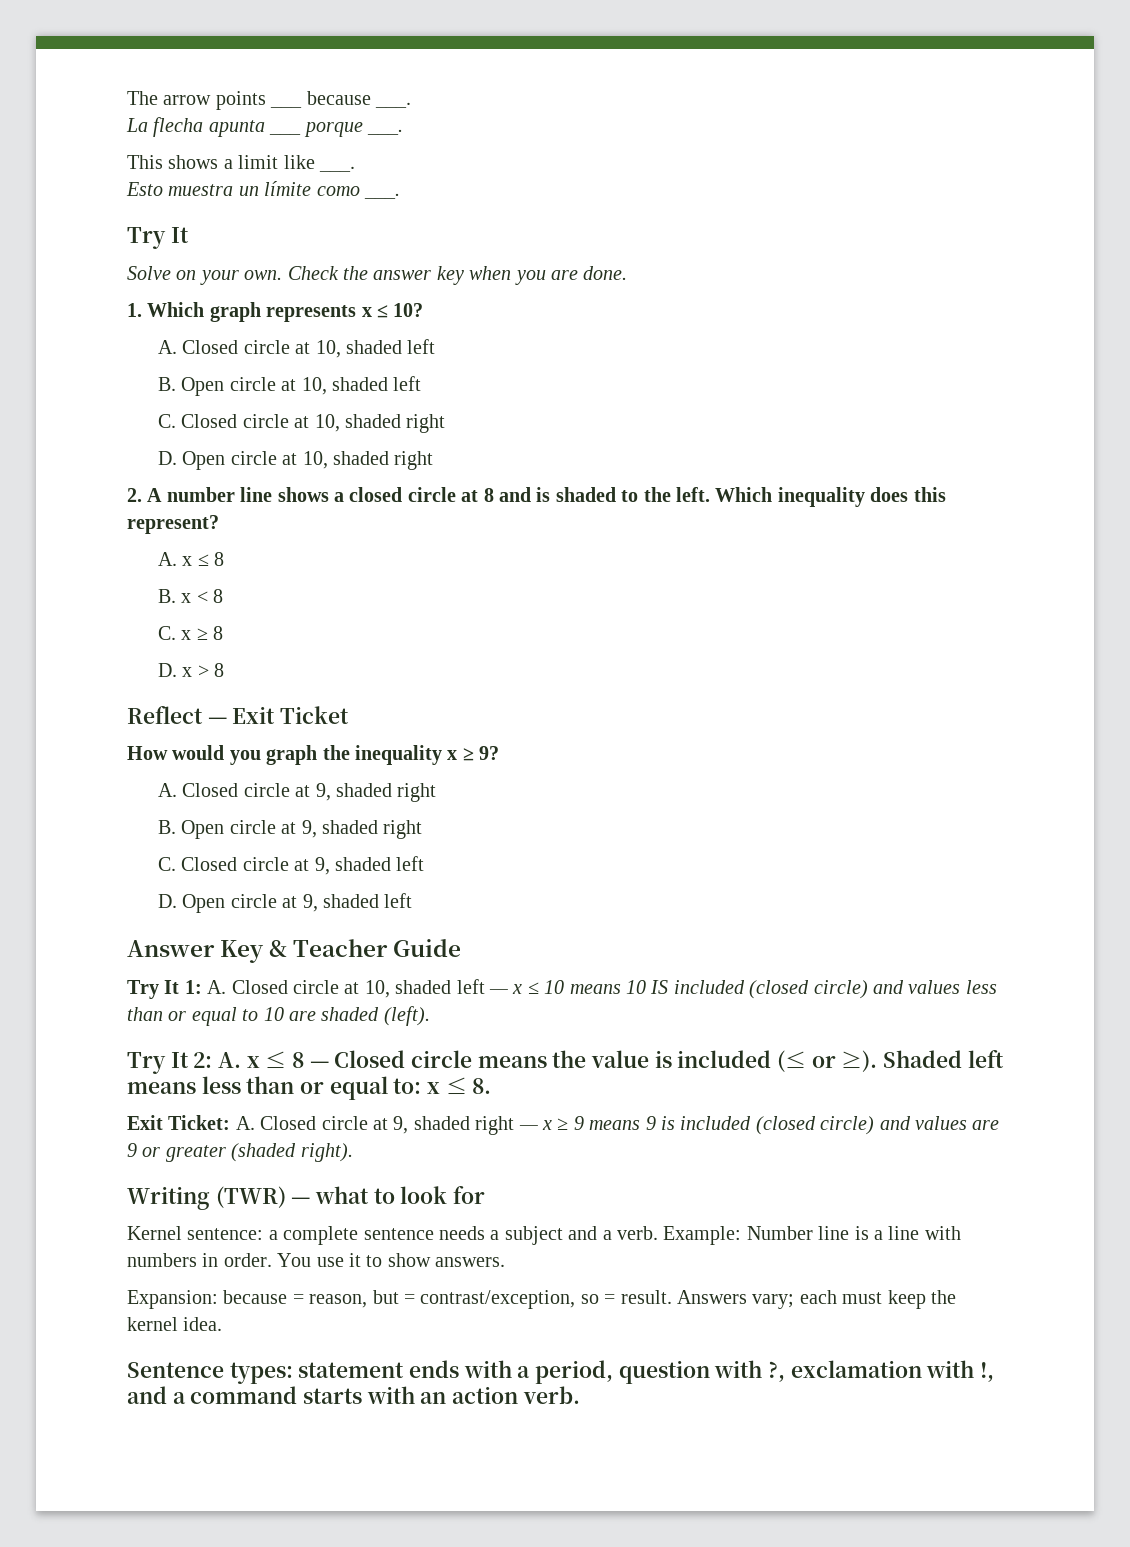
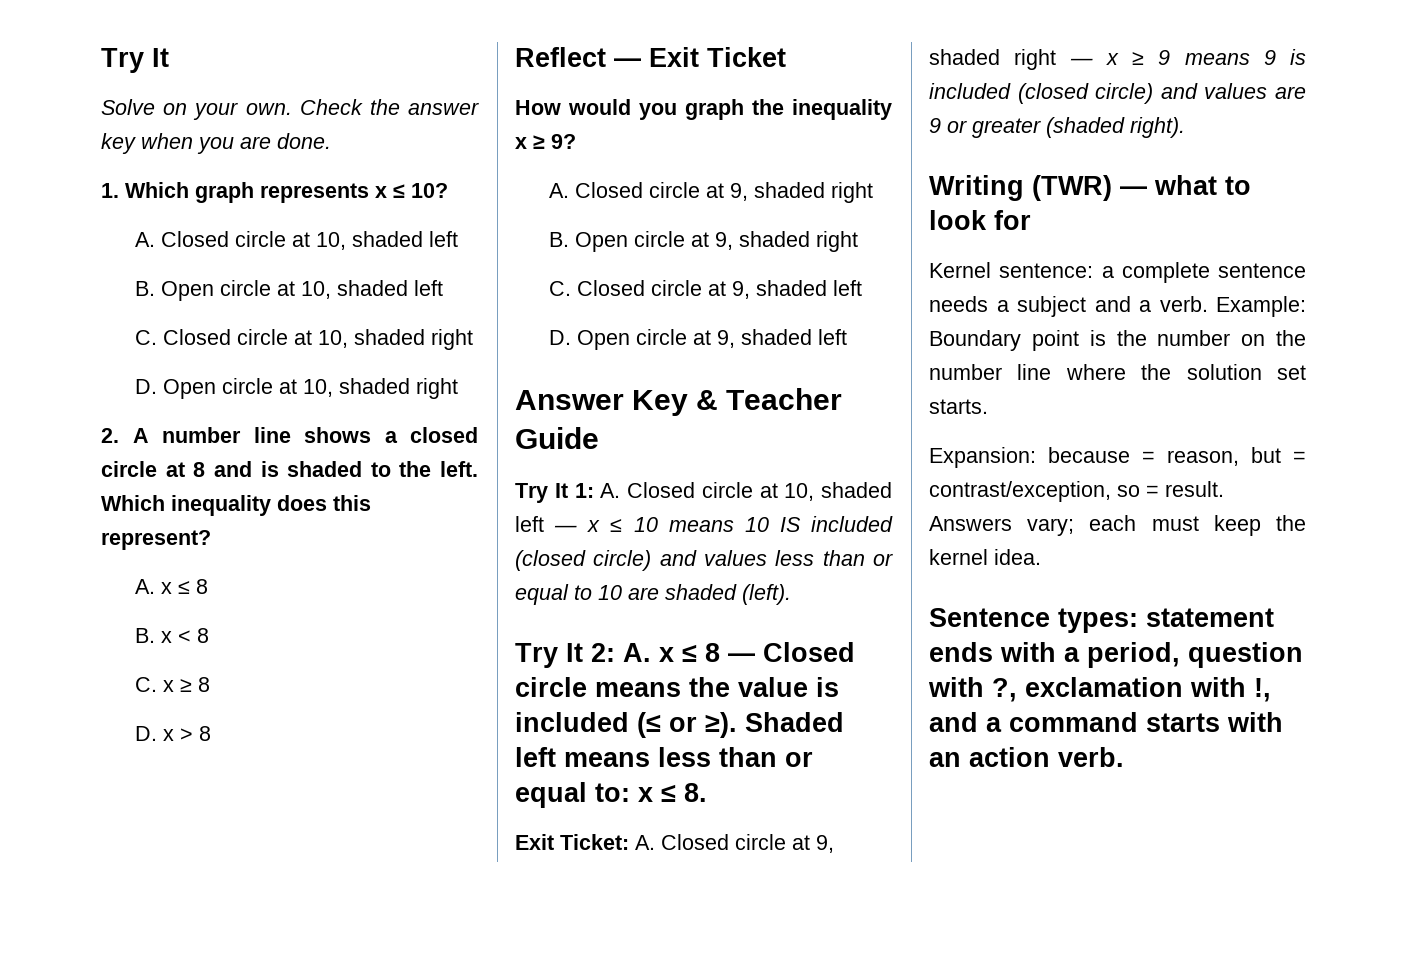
[127,91,303,110] [306,91,411,108] [126,117,403,137] [127,155,355,172] [126,181,400,199] The arrow points ___ because ___. // La flecha apunta ___ porque ___. // This shows a limit like ___. // Esto muestra un límite como ___. // -> (101, 60) none
[746,1226,961,1240] [127,1253,506,1267] Number line is a line with numbers in order. You use it to show answers. -> [929,330,1306,351] [929,364,1306,380] [929,399,988,414] Boundary point is the number on the number line where the solution set starts.

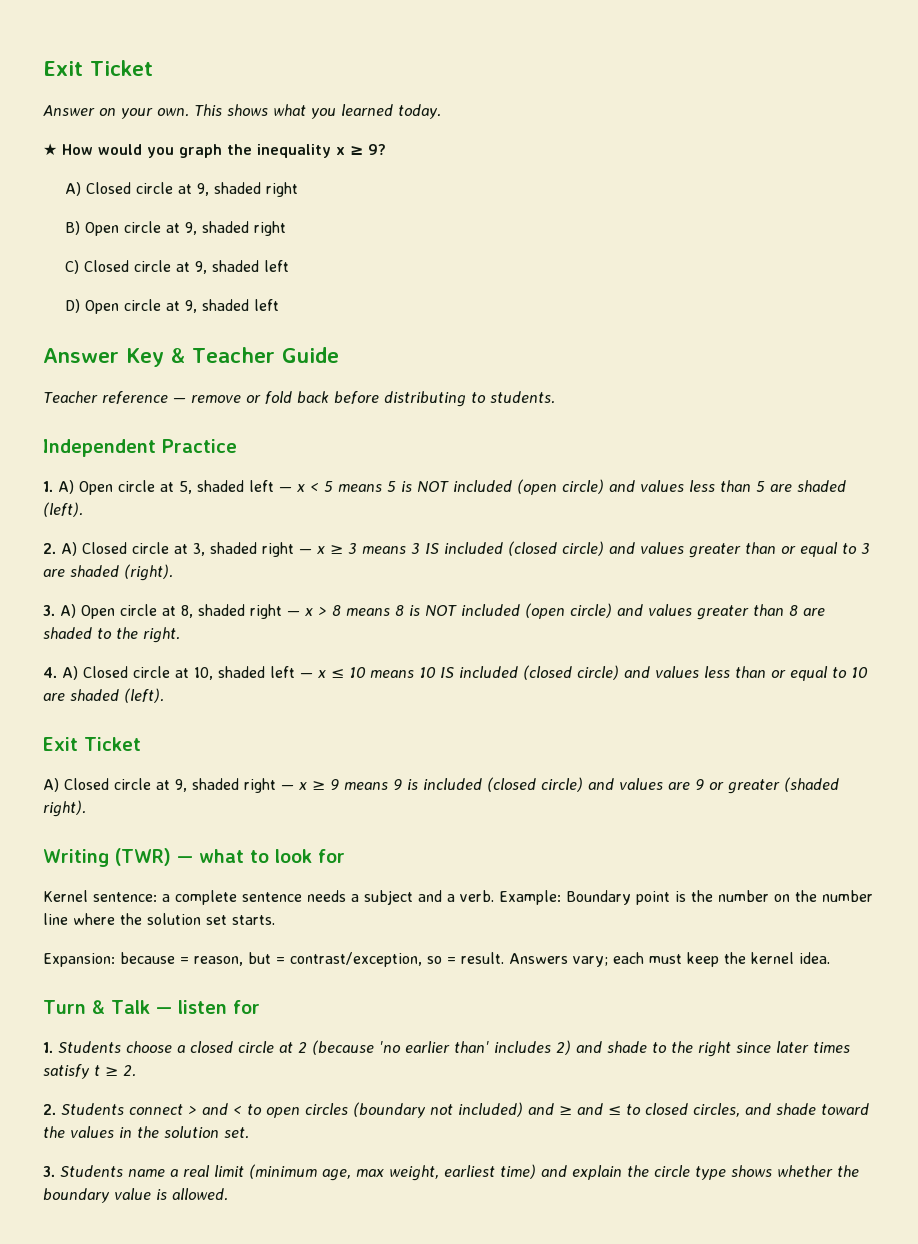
[101,48,169,73] [101,99,479,120] [101,133,331,154] [101,182,448,203] [134,231,458,250] [134,280,443,301] [134,329,473,350] [134,378,458,399] [101,427,478,443] [101,461,478,477] [101,495,371,516] [101,530,211,550] [134,579,208,594] [134,628,209,643] [134,677,210,692] [134,726,211,741] [515,47,786,67] Try It // Solve on your own. Check the answer key when you are done. // 1. Which graph represents x ≤ 10? // A. Closed circle at 10, shaded left // B. Open circle at 10, shaded left // C. Closed circle at 10, shaded right // D. Open circle at 10, shaded right // 2. A number line shows a closed circle at 8 and is shaded to the left. Which inequality does this represent? // A. x ≤ 8 // B. x < 8 // C. x ≥ 8 // D. x > 8 // Reflect — Exit Ticket // -> [43,60,153,76] [43,104,441,119] [43,143,57,156] Exit Ticket // Answer on your own. This shows what you learned today. // ★
[548,183,569,198] A. -> [64,182,81,196] A)
[548,232,569,247] B. -> [64,221,80,235] B)
[548,281,571,296] C. -> [64,260,79,274] C)
[548,330,571,345] D. -> [64,299,80,313] D)
[515,483,621,503] Try It 1: A. -> [43,391,555,407] [43,439,237,457] [43,479,846,495] [43,502,83,517] [43,541,870,558] [43,564,173,581] [43,603,825,620] [43,627,180,643] [43,666,78,680] Teacher reference — remove or fold back before distributing to students. // Independent Practice // 1. A) Open circle at 5, shaded left — x < 5 means 5 is NOT included (open circle) and values less than 5 are shaded (left). // 2. A) Closed circle at 3, shaded right — x ≥ 3 means 3 IS included (closed circle) and values greater than or equal to 3 are shaded (right). // 3. A) Open circle at 8, shaded right — x > 8 means 8 is NOT included (open circle) and values greater than 8 are shaded to the right. // 4. A)
[515,642,855,668] [515,677,839,697] [515,712,844,738] [515,747,813,767] [515,782,707,808] [515,834,655,850] Try It 2: A. x ≤ 8 — Closed circle means the value is included (≤ or ≥). Shaded left means less than or equal to: x ≤ 8. // Exit Ticket: A. -> [43,737,141,751] [43,778,59,792] Exit Ticket // A)
[929,608,1274,633] [929,642,1303,668] [928,677,1271,702] [929,712,1283,732] [929,747,1124,767] Sentence types: statement ends with a period, question with ?, exclamation with !, and a command starts with an action verb. -> [43,1000,260,1014] [43,1040,850,1057] [43,1064,136,1079] [43,1102,869,1118] [43,1126,249,1139] [43,1164,859,1181] [43,1188,228,1203] Turn & Talk — listen for // 1. Students choose a closed circle at 2 (because 'no earlier than' includes 2) and shade to the right since later times satisfy t ≥ 2. // 2. Students connect > and < to open circles (boundary not included) and ≥ and ≤ to closed circles, and shade toward the values in the solution set. // 3. Students name a real limit (minimum age, max weight, earliest time) and explain the circle type shows whether the boundary value is allowed.

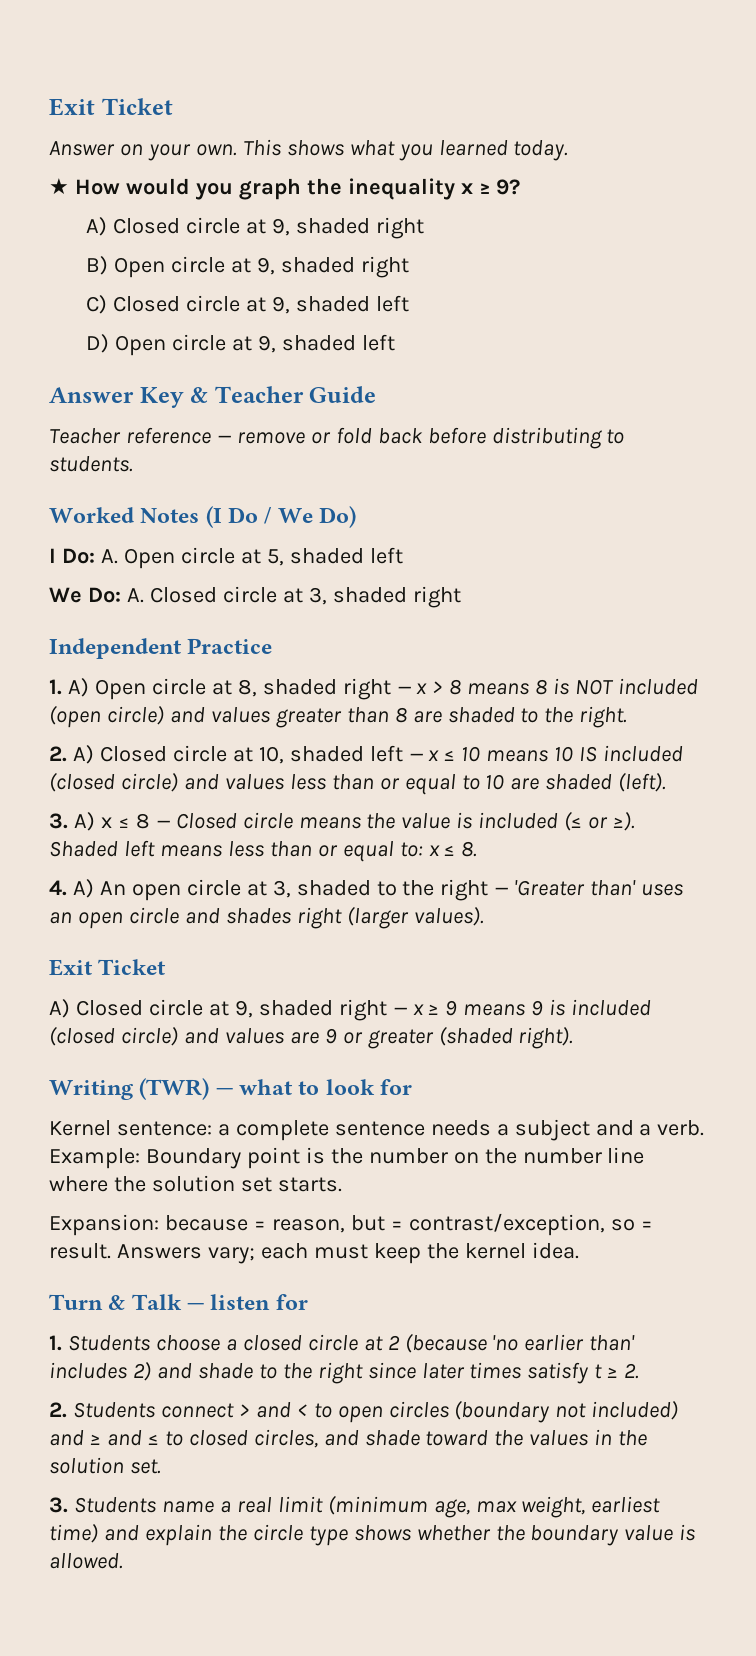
[43,439,237,457] [43,480,74,494] Independent Practice // 1. A) -> [49,506,357,528] [49,548,118,564] Worked Notes (I Do / We Do) // I Do: A.
[279,479,846,495] [43,502,83,517] [43,542,77,556] — x < 5 means 5 is NOT included (open circle) and values less than 5 are shaded (left). // 2. A) -> [49,587,144,603] // We Do: A.
[299,541,870,558] [43,564,173,581] [43,605,55,616] — x ≥ 3 means 3 IS included (closed circle) and values greater than or equal to 3 are shaded (right). // 3. -> [49,638,273,659] [49,679,62,695] // Independent Practice // 1.
[43,667,57,678] 4. -> [49,746,67,762] 2.
(164, 695) none -> [49,811,636,831] [49,840,478,862] [49,879,684,901] [49,906,484,929] // 3. A) x ≤ 8 — Closed circle means the value is included (≤ or ≥). Shaded left means less than or equal to: x ≤ 8. // 4. A) An open circle at 3, shaded to the right — 'Greater than' uses an open circle and shades right (larger values).

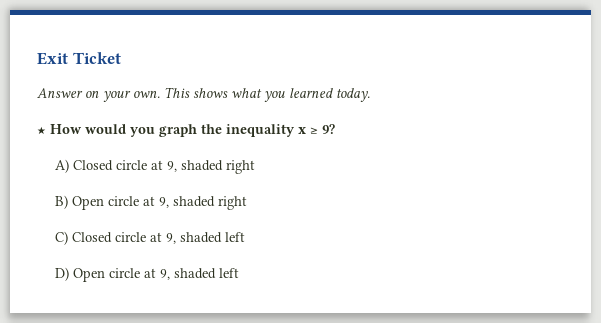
[49,386,377,408] [49,427,625,449] [49,456,133,472] [49,506,357,528] [49,547,403,569] [49,586,461,608] [49,638,273,659] [49,678,699,700] [49,705,628,728] [49,745,684,764] [49,772,667,795] [49,811,636,831] [49,840,478,862] [49,879,684,901] [49,906,484,929] [49,959,167,976] [49,999,652,1021] [49,1026,574,1049] [49,1078,413,1100] [49,1119,705,1141] [49,1147,645,1169] [49,1175,342,1192] [49,1213,653,1236] [49,1242,579,1264] [49,1294,308,1310] [49,1333,636,1353] [49,1361,640,1384] [49,1400,679,1423] [49,1429,648,1448] [49,1457,161,1474] [49,1495,661,1518] [49,1523,696,1546] [49,1553,123,1569] // Answer Key & Teacher Guide // Teacher reference — remove or fold back before distributing to students. // Worked Notes (I Do / We Do) // I Do: A. Open circle at 5, shaded left // We Do: A. Closed circle at 3, shaded right // Independent Practice // 1. A) Open circle at 8, shaded right — x > 8 means 8 is NOT included (open circle) and values greater than 8 are shaded to the right. // 2. A) Closed circle at 10, shaded left — x ≤ 10 means 10 IS included (closed circle) and values less than or equal to 10 are shaded (left). // 3. A) x ≤ 8 — Closed circle means the value is included (≤ or ≥). Shaded left means less than or equal to: x ≤ 8. // 4. A) An open circle at 3, shaded to the right — 'Greater than' uses an open circle and shades right (larger values). // Exit Ticket // A) Closed circle at 9, shaded right — x ≥ 9 means 9 is included (closed circle) and values are 9 or greater (shaded right). // Writing (TWR) — what to look for // Kernel sentence: a complete sentence needs a subject and a verb. Example: Boundary point is the number on the number line where the solution set starts. // Expansion: because = reason, but = contrast/exception, so = result. Answers vary; each must keep the kernel idea. // Turn & Talk — listen for // 1. Students choose a closed circle at 2 (because 'no earlier than' includes 2) and shade to the right since later times satisfy t ≥ 2. // 2. Students connect > and < to open circles (boundary not included) and ≥ and ≤ to closed circles, and shade toward the values in the solution set. // 3. Students name a real limit (minimum age, max weight, earliest time) and explain the circle type shows whether the boundary value is allowed. -> (239, 273) none

